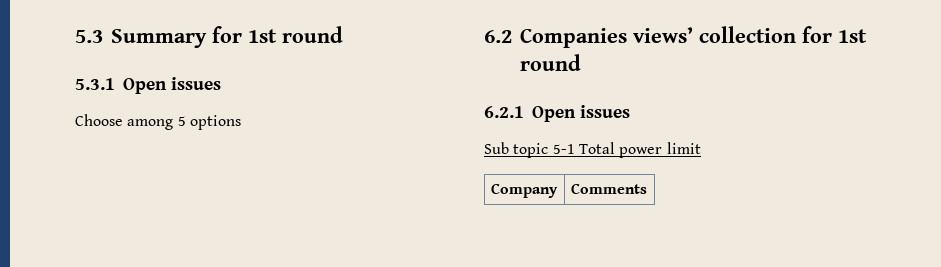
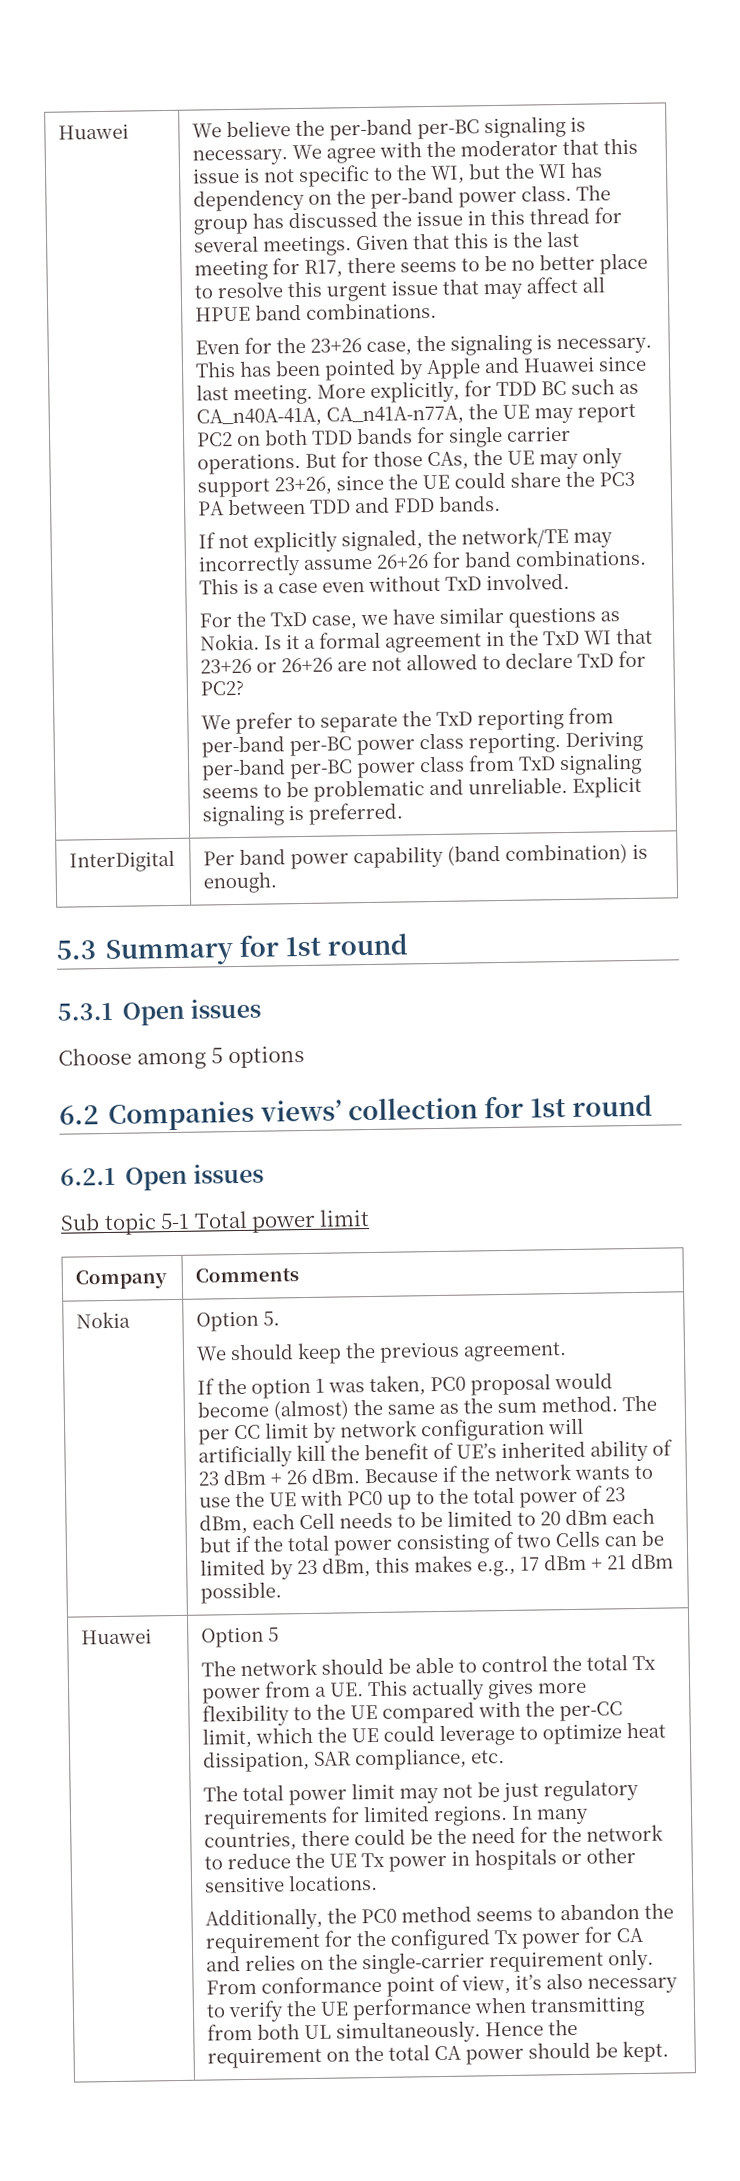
(75, 36) none -> [58,123,130,140] [192,115,587,141] [192,137,639,166] [192,161,604,187] [193,184,612,212] [193,207,623,235] [194,230,581,257] [194,252,649,281] [194,276,606,302] [195,301,438,322] [195,333,653,356] [195,355,648,381] [196,378,640,405] [196,402,637,428] [196,425,572,448] [197,447,624,475] [197,470,636,498] [198,494,502,516] [198,526,614,553] [198,548,648,577] [199,572,571,595] [199,606,621,630] [200,627,654,653] [200,650,647,674] [200,679,245,696] [201,707,615,735] [201,730,644,758] [201,752,643,781] [202,775,643,802] [202,802,404,827] [69,849,176,873] [203,843,649,870] [203,871,278,894] Huawei | We believe the per-band per-BC signaling is necessary. We agree with the moderator that this issue is not specific to the WI, but the WI has dependency on the per-band power class. The group has discussed the issue in this thread for several meetings. Given that this is the last meeting for R17, there seems to be no better place to resolve this urgent issue that may affect all HPUE band combinations. // Even for the 23+26 case, the signaling is necessary. This has been pointed by Apple and Huawei since last meeting. More explicitly, for TDD BC such as CA_n40A-41A, CA_n41A-n77A, the UE may report PC2 on both TDD bands for single carrier operations. But for those CAs, the UE may only support 23+26, since the UE could share the PC3 PA between TDD and FDD bands. // If not explicitly signaled, the network/TE may incorrectly assume 26+26 for band combinations. This is a case even without TxD involved. // For the TxD case, we have similar questions as Nokia. Is it a formal agreement in the TxD WI that 23+26 or 26+26 are not allowed to declare TxD for PC2? // We prefer to separate the TxD reporting from per-band per-BC power class reporting. Deriving per-band per-BC power class from TxD signaling seems to be problematic and unreliable. Explicit signaling is preferred. // InterDigital | Per band power capability (band combination) is enough. //
(647, 188) none -> [76,1311,132,1329] [196,1310,281,1332] [196,1341,568,1365] [197,1372,614,1399] [197,1394,658,1421] [198,1417,585,1445] [198,1439,674,1468] [198,1463,654,1486] [199,1485,627,1510] [199,1507,656,1535] [199,1529,665,1556] [200,1552,675,1580] [200,1581,283,1604] [81,1628,153,1645] [201,1626,280,1648] [201,1654,657,1677] [202,1678,588,1704] [202,1700,624,1727] [202,1721,667,1749] [203,1747,506,1773] [203,1778,640,1806] [203,1804,590,1830] [204,1824,665,1852] [204,1847,637,1872] [204,1873,379,1893] [205,1902,675,1931] [205,1926,645,1954] [206,1948,655,1975] [206,1972,679,1997] [206,1995,646,2023] [207,2018,579,2044] [207,2040,670,2069] // Nokia | Option 5. // We should keep the previous agreement. // If the option 1 was taken, PC0 proposal would become (almost) the same as the sum method. The per CC limit by network configuration will artificially kill the benefit of UE’s inherited ability of 23 dBm + 26 dBm. Because if the network wants to use the UE with PC0 up to the total power of 23 dBm, each Cell needs to be limited to 20 dBm each but if the total power consisting of two Cells can be limited by 23 dBm, this makes e.g., 17 dBm + 21 dBm possible. // Huawei | Option 5 // The network should be able to control the total Tx power from a UE. This actually gives more flexibility to the UE compared with the per-CC limit, which the UE could leverage to optimize heat dissipation, SAR compliance, etc. // The total power limit may not be just regulatory requirements for limited regions. In many countries, there could be the need for the network to reduce the UE Tx power in hospitals or other sensitive locations. // Additionally, the PC0 method seems to abandon the requirement for the configured Tx power for CA and relies on the single-carrier requirement only. From conformance point of view, it’s also necessary to verify the UE performance when transmitting from both UL simultaneously. Hence the requirement on the total CA power should be kept.

